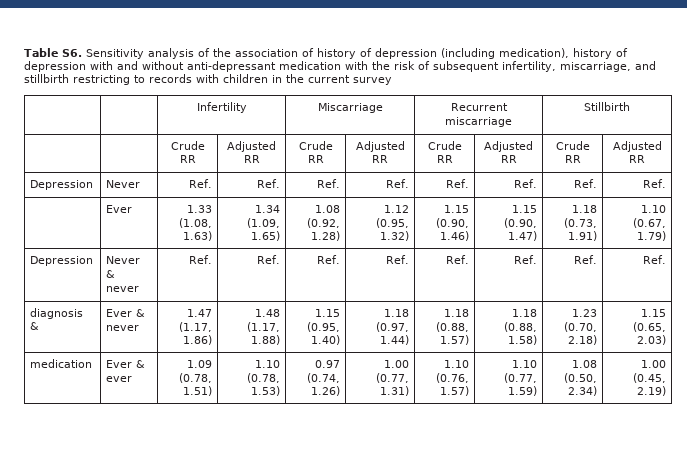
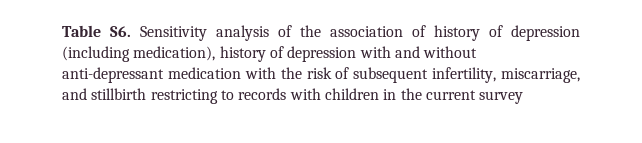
[196,102,247,113] [317,103,383,113] [450,103,508,111] [445,117,512,127] [584,102,630,111] [170,141,205,150] [179,155,196,163] [227,141,276,152] [243,155,260,163] [298,141,333,150] [307,155,324,163] [355,141,405,152] [372,155,388,163] [427,141,462,150] [436,155,453,163] [484,141,533,152] [500,155,517,163] [555,141,590,150] [564,155,581,163] [612,141,662,152] [629,155,645,163] [30,180,94,190] [106,180,141,188] [188,179,212,188] [256,179,280,188] [316,179,340,188] [385,179,409,188] [445,179,469,188] [513,179,537,188] [573,179,597,188] [642,179,666,188] [106,205,133,213] [186,205,212,213] [178,218,212,228] [182,231,212,241] [254,205,280,213] [246,218,280,228] [250,231,280,241] [314,205,340,213] [306,218,340,228] [310,231,340,241] [383,205,409,213] [375,218,409,228] [379,231,409,241] [443,205,469,213] [435,218,469,228] [439,231,469,241] [511,205,537,213] [503,218,537,228] [507,231,537,241] [571,205,597,213] [563,218,597,228] [567,231,597,241] [640,205,666,213] [632,218,666,228] [636,231,666,241] [30,256,94,266] [106,256,141,264] [106,270,116,278] [106,286,140,292] [188,255,212,264] [256,255,280,264] [316,255,340,264] [385,255,409,264] [445,255,469,264] [513,255,537,264] [573,255,597,264] [642,255,666,264] [30,308,84,319] [30,322,40,330] [106,309,146,317] [106,325,140,331] [186,309,212,317] [178,322,212,332] [182,335,212,345] [254,309,280,317] [246,322,280,332] [250,335,280,345] [314,309,340,317] [306,322,340,332] [310,335,340,345] [383,309,409,317] [375,322,409,332] [379,335,409,345] [443,309,469,317] [435,322,469,332] [439,335,469,345] [511,309,537,317] [503,322,537,332] [507,335,537,345] [571,309,597,317] [563,322,597,332] [567,335,597,345] [640,309,666,317] [632,322,666,332] [636,335,666,345] [30,359,93,368] [106,360,146,368] [106,376,133,382] [186,360,212,368] [178,373,212,383] [182,386,212,396] [254,360,280,368] [246,373,280,383] [250,386,280,396] [314,360,340,368] [306,373,340,383] [310,386,340,396] [383,360,409,368] [375,373,409,383] [379,386,409,396] [443,360,469,368] [435,373,469,383] [439,386,469,396] [511,360,537,368] [503,373,537,383] [507,386,537,396] [571,360,597,368] [563,373,597,383] [567,386,597,396] [640,360,666,368] [632,373,666,383] [636,386,666,396] // | | Infertility | Miscarriage | Recurrent miscarriage | Stillbirth // | | Crude RR | Adjusted RR | Crude RR | Adjusted RR | Crude RR | Adjusted RR | Crude RR | Adjusted RR // Depression | Never | Ref. | Ref. | Ref. | Ref. | Ref. | Ref. | Ref. | Ref. // | Ever | 1.33 (1.08, 1.63) | 1.34 (1.09, 1.65) | 1.08 (0.92, 1.28) | 1.12 (0.95, 1.32) | 1.15 (0.90, 1.46) | 1.15 (0.90, 1.47) | 1.18 (0.73, 1.91) | 1.10 (0.67, 1.79) // Depression | Never & never | Ref. | Ref. | Ref. | Ref. | Ref. | Ref. | Ref. | Ref. // diagnosis & | Ever & never | 1.47 (1.17, 1.86) | 1.48 (1.17, 1.88) | 1.15 (0.95, 1.40) | 1.18 (0.97, 1.44) | 1.18 (0.88, 1.57) | 1.18 (0.88, 1.58) | 1.23 (0.70, 2.18) | 1.15 (0.65, 2.03) // medication | Ever & ever | 1.09 (0.78, 1.51) | 1.10 (0.78, 1.53) | 0.97 (0.74, 1.26) | 1.00 (0.77, 1.31) | 1.10 (0.76, 1.57) | 1.10 (0.77, 1.59) | 1.08 (0.50, 2.34) | 1.00 (0.45, 2.19) -> (524, 97) none

